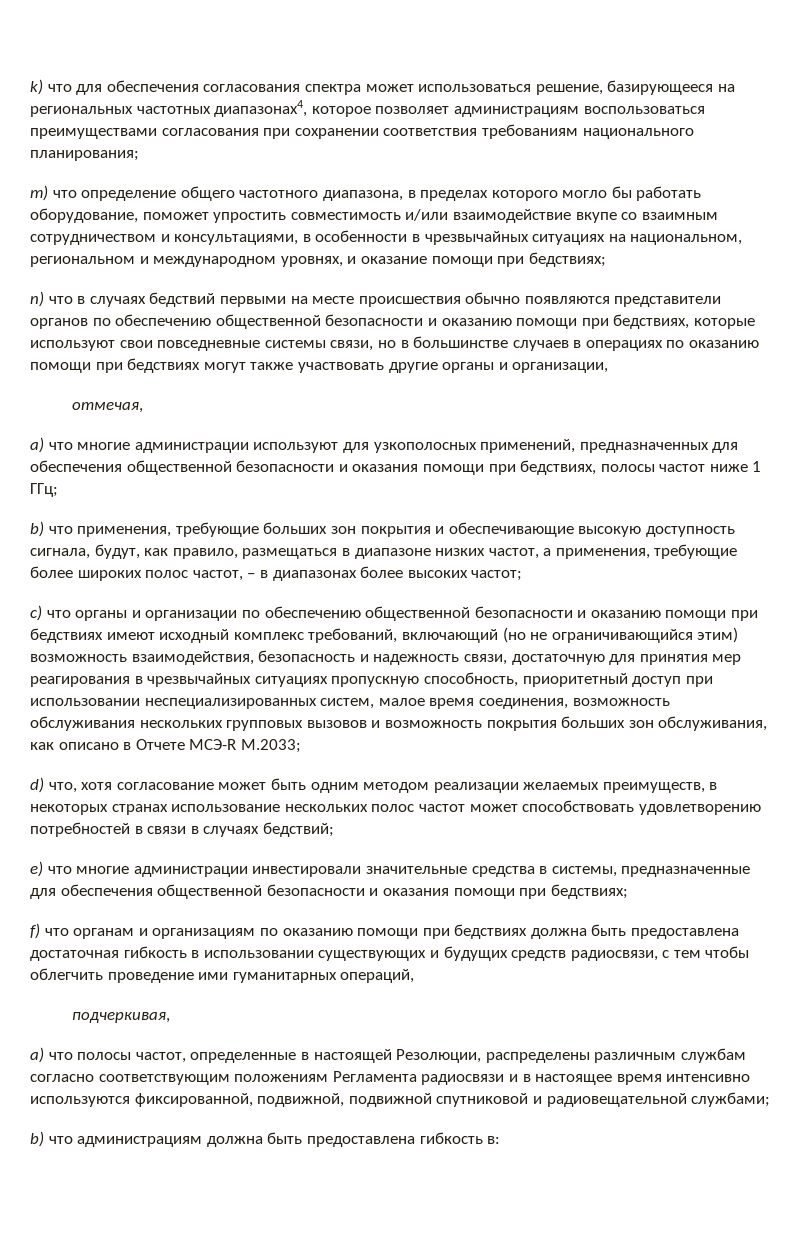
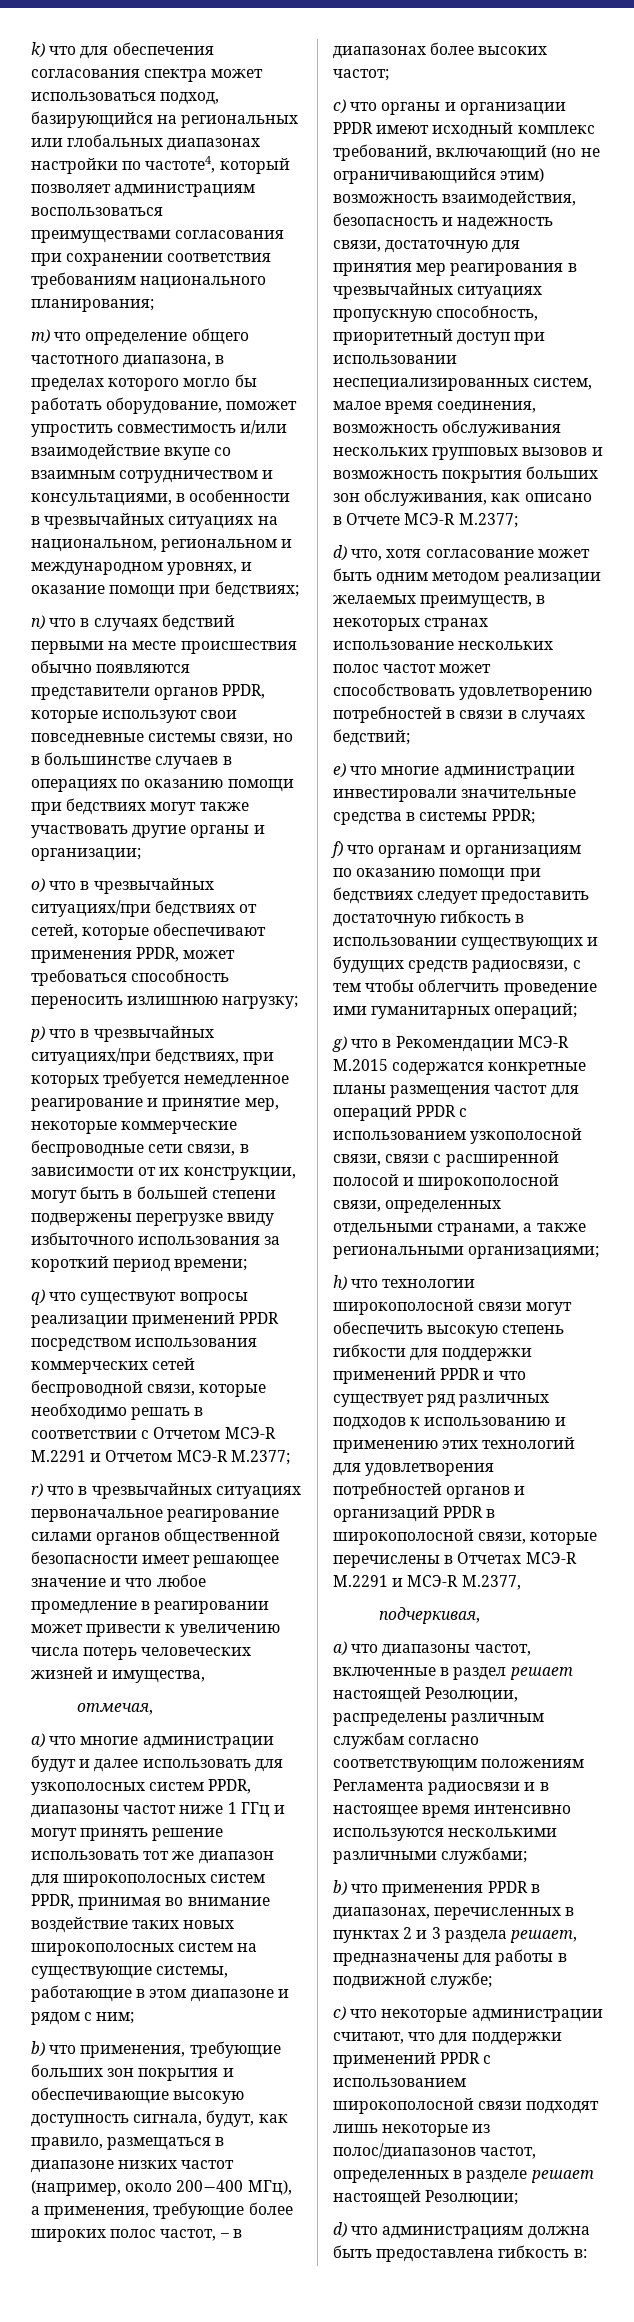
[535,80,735,95] [30,100,371,117] решение, базирующееся на региональных частотных диапазонах4, которое -> [160,92,220,105] [31,111,299,128] [31,134,261,151] [31,156,290,174] подход, базирующийся на региональных или глобальных диапазонах настройки по частоте4, который
[92,314,690,329] по обеспечению общественной безопасности и оказанию помощи при бедствиях, -> [222,684,266,699] PPDR,
[512,362,609,373] организации, -> [31,848,141,861] [31,878,214,894] [31,900,258,917] [31,923,267,940] [31,947,236,963] [31,969,230,986] [31,996,299,1009] [30,1026,214,1042] [31,1048,275,1065] [31,1071,290,1088] [31,1098,279,1111] [31,1121,238,1134] [31,1140,249,1157] [31,1167,296,1180] [31,1186,276,1203] [31,1213,275,1226] [31,1232,281,1245] [31,1256,248,1272] [31,1289,248,1305] [31,1312,280,1328] [31,1338,258,1351] [31,1358,196,1374] [31,1380,267,1397] [31,1403,204,1420] [31,1427,276,1439] [31,1450,290,1465] [31,1483,301,1499] [31,1509,280,1522] [31,1528,281,1545] [31,1551,280,1568] [31,1574,206,1587] [31,1601,270,1614] [31,1624,280,1637] [31,1647,252,1660] [31,1667,206,1683] организации; // o) что в чрезвычайных ситуациях/при бедствиях от сетей, которые обеспечивают применения PPDR, может требоваться способность переносить излишнюю нагрузку; // p) что в чрезвычайных ситуациях/при бедствиях, при которых требуется немедленное реагирование и принятие мер, некоторые коммерческие беспроводные сети связи, в зависимости от их конструкции, могут быть в большей степени подвержены перегрузке ввиду избыточного использования за короткий период времени; // q) что существуют вопросы реализации применений PPDR посредством использования коммерческих сетей беспроводной связи, которые необходимо решать в соответствии с Отчетом МСЭ-R M.2291 и Отчетом МСЭ-R M.2377; // r) что в чрезвычайных ситуациях первоначальное реагирование силами органов общественной безопасности имеет решающее значение и что любое промедление в реагировании может привести к увеличению числа потерь человеческих жизней и имущества,
[253,439,739,453] [30,460,762,475] [30,483,58,497] используют для узкополосных применений, предназначенных для обеспечения общественной безопасности и оказания помощи при бедствиях, полосы частот ниже 1 ГГц; -> [31,1755,283,1772] [31,1779,252,1795] [31,1802,285,1818] [31,1828,224,1841] [31,1851,274,1864] [31,1874,266,1887] [31,1894,270,1910] [31,1917,235,1933] [31,1943,258,1956] [31,1966,229,1979] [31,1985,289,2002] [31,2012,135,2025] будут и далее использовать для узкополосных систем PPDR, диапазоны частот ниже 1 ГГц и могут принять решение использовать тот же диапазон для широкополосных систем PPDR, принимая во внимание воздействие таких новых широкополосных систем на существующие системы, работающие в этом диапазоне и рядом с ним;
[488,548,539,559] частот, -> [181,2160,235,2169] [31,2180,292,2196] частот (например, около 200−400 МГц),
[241,606,759,621] [30,628,103,643] по обеспечению общественной безопасности и оказанию помощи при бедствиях -> [333,122,373,134] PPDR
[240,739,301,753] M.2033; -> [458,513,518,528] M.2377;
[551,866,751,877] [30,884,628,899] системы, предназначенные для обеспечения общественной безопасности и оказания помощи при бедствиях; -> [419,809,535,824] системы PPDR;
[530,924,740,939] [30,950,119,961] должна быть предоставлена достаточная -> [417,891,590,904] [333,914,436,927] следует предоставить достаточную
[340,969,415,983] [71,1012,170,1023] [30,1047,309,1063] операций, // подчеркивая, // a) что полосы частот, определенные в -> [494,1003,578,1019] [332,1036,569,1052] [333,1059,587,1075] [333,1085,579,1098] [333,1105,468,1121] [333,1128,583,1144] [333,1151,559,1167] [333,1174,560,1190] [333,1200,502,1213] [333,1223,586,1236] [333,1246,600,1259] [333,1275,476,1291] [333,1299,573,1315] [333,1321,565,1338] [333,1344,533,1361] [333,1368,526,1384] [333,1394,550,1407] [333,1417,566,1430] [333,1437,576,1453] [333,1463,495,1476] [333,1482,526,1499] [333,1506,496,1522] [333,1529,598,1545] [333,1552,577,1568] [333,1575,521,1590] [378,1607,480,1624] [333,1641,531,1657] [333,1667,573,1680] операций; // g) что в Рекомендации МСЭ-R M.2015 содержатся конкретные планы размещения частот для операций PPDR с использованием узкополосной связи, связи с расширенной полосой и широкополосной связи, определенных отдельными странами, а также региональными организациями; // h) что технологии широкополосной связи могут обеспечить высокую степень гибкости для поддержки применений PPDR и что существует ряд различных подходов к использованию и применению этих технологий для удовлетворения потребностей органов и организаций PPDR в широкополосной связи, которые перечислены в Отчетах МСЭ-R M.2291 и МСЭ-R M.2377, // подчеркивая, // a) что диапазоны частот, включенные в раздел решает
[134,1092,771,1107] [30,1131,44,1147] фиксированной, подвижной, подвижной спутниковой и радиовещательной службами; // b) -> [448,1828,558,1837] [333,1847,528,1864] [333,1880,540,1897] [333,1907,575,1920] [333,1927,577,1943] [333,1949,567,1966] [333,1972,493,1989] [333,2006,603,2022] [333,2032,562,2045] [333,2052,492,2068] [333,2078,466,2087] [333,2098,600,2114] [333,2124,491,2137] [333,2143,537,2160] [333,2170,594,2183] [333,2190,519,2206] [333,2222,347,2238] несколькими различными службами; // b) что применения PPDR в диапазонах, перечисленных в пунктах 2 и 3 раздела решает, предназначены для работы в подвижной службе; // c) что некоторые администрации считают, что для поддержки применений PPDR с использованием широкополосной связи подходят лишь некоторые из полос/диапазонов частот, определенных в разделе решает настоящей Резолюции; // d)

